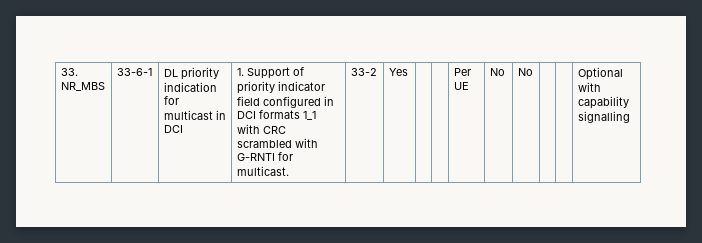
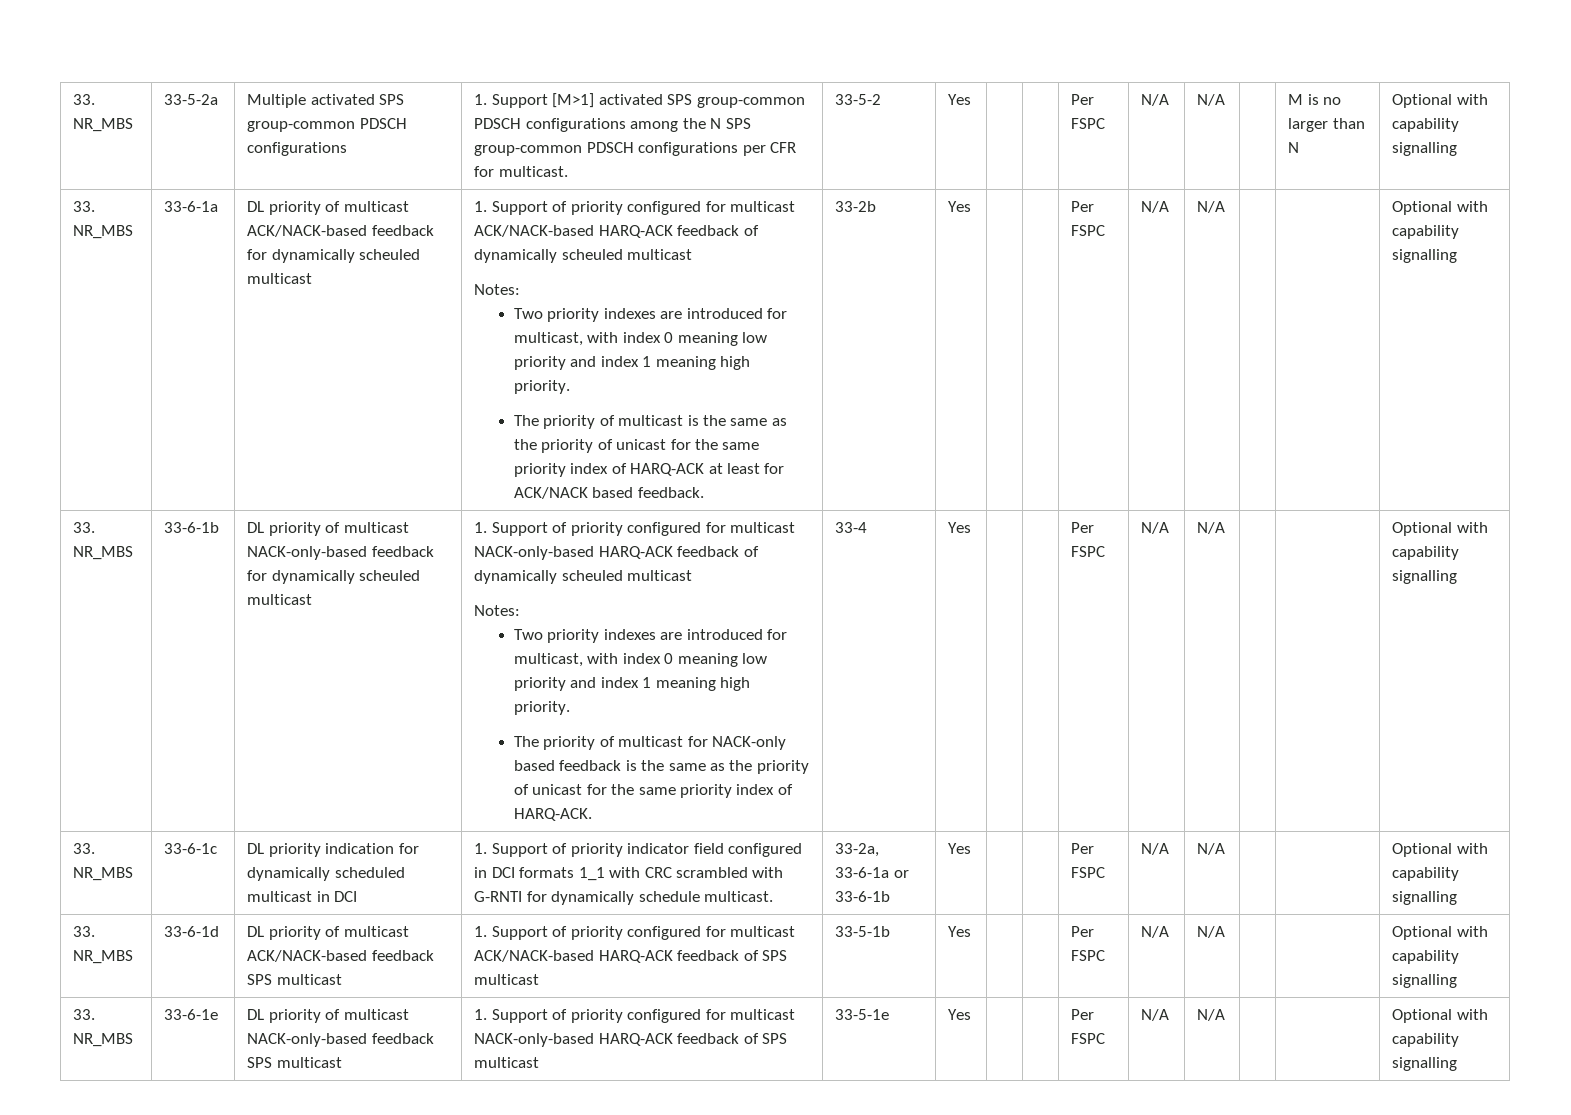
[60,68,78,76] [60,82,105,91] [116,68,152,76] 33. NR_MBS | 33-6-1 -> [73,94,96,105] [73,118,134,132] [164,94,219,105] [247,94,405,108] [247,118,407,132] [247,142,348,156] [474,93,805,108] [474,118,751,132] [474,142,797,156] [474,166,568,177] [835,94,882,105] [948,94,972,105] [1071,94,1095,105] [1071,118,1106,129] [1141,94,1170,106] [1197,94,1226,106] [1288,94,1342,105] [1288,118,1365,132] [1288,142,1300,153] [1392,94,1488,108] [1392,118,1460,132] [1392,142,1458,156] [73,201,96,212] [73,225,134,239] [164,201,219,212] [247,201,409,215] [247,225,434,237] [247,249,421,263] [247,273,313,284] [474,201,796,215] [474,225,759,238] [474,249,693,263] [474,284,521,295] [513,308,787,322] [513,332,767,346] [513,356,750,370] [513,380,570,394] [513,415,787,429] [513,439,760,453] [513,463,785,477] [513,487,704,499] [835,201,877,212] [948,201,972,212] [1071,201,1095,212] [1071,225,1106,236] [1141,201,1170,213] [1197,201,1226,213] [1392,201,1488,215] [1392,225,1460,239] [1392,249,1458,263] [73,522,96,533] [73,546,134,560] [164,522,220,533] [247,522,409,536] [247,546,434,560] [247,570,421,584] [247,594,313,605] [474,522,796,536] [474,546,759,560] [474,570,693,584] [474,605,521,616] [513,629,787,643] [513,653,767,667] [513,677,750,691] [513,701,570,715] [513,736,786,750] [513,760,809,774] [513,784,793,798] [513,808,592,821] [835,522,868,533] [948,522,972,533] [1071,522,1095,533] [1071,546,1106,557] [1141,522,1170,534] [1197,522,1226,534] [1392,522,1488,536] [1392,546,1460,560] [1392,570,1458,584] [73,843,96,854] [73,867,134,881] [164,843,218,854] 33. NR_MBS | 33-5-2a | Multiple activated SPS group-common PDSCH configurations | 1. Support [M>1] activated SPS group-common PDSCH configurations among the N SPS group-common PDSCH configurations per CFR for multicast. | 33-5-2 | Yes | | | Per FSPC | N/A | N/A | | M is no larger than N | Optional with capability signalling // 33. NR_MBS | 33-6-1a | DL priority of multicast ACK/NACK-based feedback for dynamically scheuled multicast | 1. Support of priority configured for multicast ACK/NACK-based HARQ-ACK feedback of dynamically scheuled multicast // Notes: // Two priority indexes are introduced for multicast, with index 0 meaning low priority and index 1 meaning high priority. // The priority of multicast is the same as the priority of unicast for the same priority index of HARQ-ACK at least for ACK/NACK based feedback. | 33-2b | Yes | | | Per FSPC | N/A | N/A | | | Optional with capability signalling // 33. NR_MBS | 33-6-1b | DL priority of multicast NACK-only-based feedback for dynamically scheuled multicast | 1. Support of priority configured for multicast NACK-only-based HARQ-ACK feedback of dynamically scheuled multicast // Notes: // Two priority indexes are introduced for multicast, with index 0 meaning low priority and index 1 meaning high priority. // The priority of multicast for NACK-only based feedback is the same as the priority of unicast for the same priority index of HARQ-ACK. | 33-4 | Yes | | | Per FSPC | N/A | N/A | | | Optional with capability signalling // 33. NR_MBS | 33-6-1c
(179, 100) none -> [247,867,405,881] dynamically scheduled
[236,166,289,176] [350,68,377,76] [388,68,408,76] [453,68,471,76] [453,82,469,90] [489,68,505,76] [517,68,533,76] [577,67,623,80] [577,82,601,92] [577,96,629,109] [577,111,630,123] multicast. | 33-2 | Yes | | | Per UE | No | No | | | Optional with capability signalling -> [551,891,774,905] [835,843,880,857] [835,867,909,878] [835,891,891,902] [948,843,972,854] [1071,843,1095,854] [1071,867,1106,878] [1141,843,1170,855] [1197,843,1226,855] [1392,843,1488,857] [1392,867,1460,881] [1392,891,1458,905] [73,926,96,937] [73,950,134,964] [164,926,220,937] [247,926,409,940] [247,950,434,962] [247,974,342,985] [474,926,796,940] [474,950,788,963] [474,974,540,985] [835,926,891,937] [948,926,972,937] [1071,926,1095,937] [1071,950,1106,961] [1141,926,1170,938] [1197,926,1226,938] [1392,926,1488,940] [1392,950,1460,964] [1392,974,1458,988] [73,1009,96,1020] [73,1033,134,1047] [164,1009,219,1020] [247,1009,409,1023] [247,1033,434,1047] [247,1057,342,1068] [474,1009,796,1023] [474,1033,788,1047] [474,1057,540,1068] [835,1009,890,1020] [948,1009,972,1020] [1071,1009,1095,1020] [1071,1033,1106,1044] [1141,1009,1170,1021] [1197,1009,1226,1021] [1392,1009,1488,1023] [1392,1033,1460,1047] [1392,1057,1458,1071] dynamically schedule multicast. | 33-2a, 33-6-1a or 33-6-1b | Yes | | | Per FSPC | N/A | N/A | | | Optional with capability signalling // 33. NR_MBS | 33-6-1d | DL priority of multicast ACK/NACK-based feedback SPS multicast | 1. Support of priority configured for multicast ACK/NACK-based HARQ-ACK feedback of SPS multicast | 33-5-1b | Yes | | | Per FSPC | N/A | N/A | | | Optional with capability signalling // 33. NR_MBS | 33-6-1e | DL priority of multicast NACK-only-based feedback SPS multicast | 1. Support of priority configured for multicast NACK-only-based HARQ-ACK feedback of SPS multicast | 33-5-1e | Yes | | | Per FSPC | N/A | N/A | | | Optional with capability signalling

